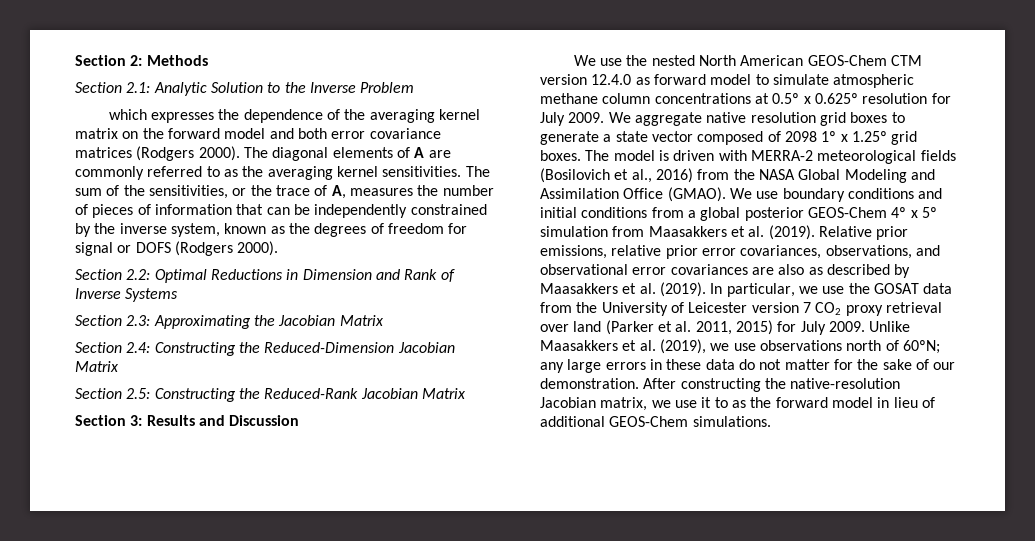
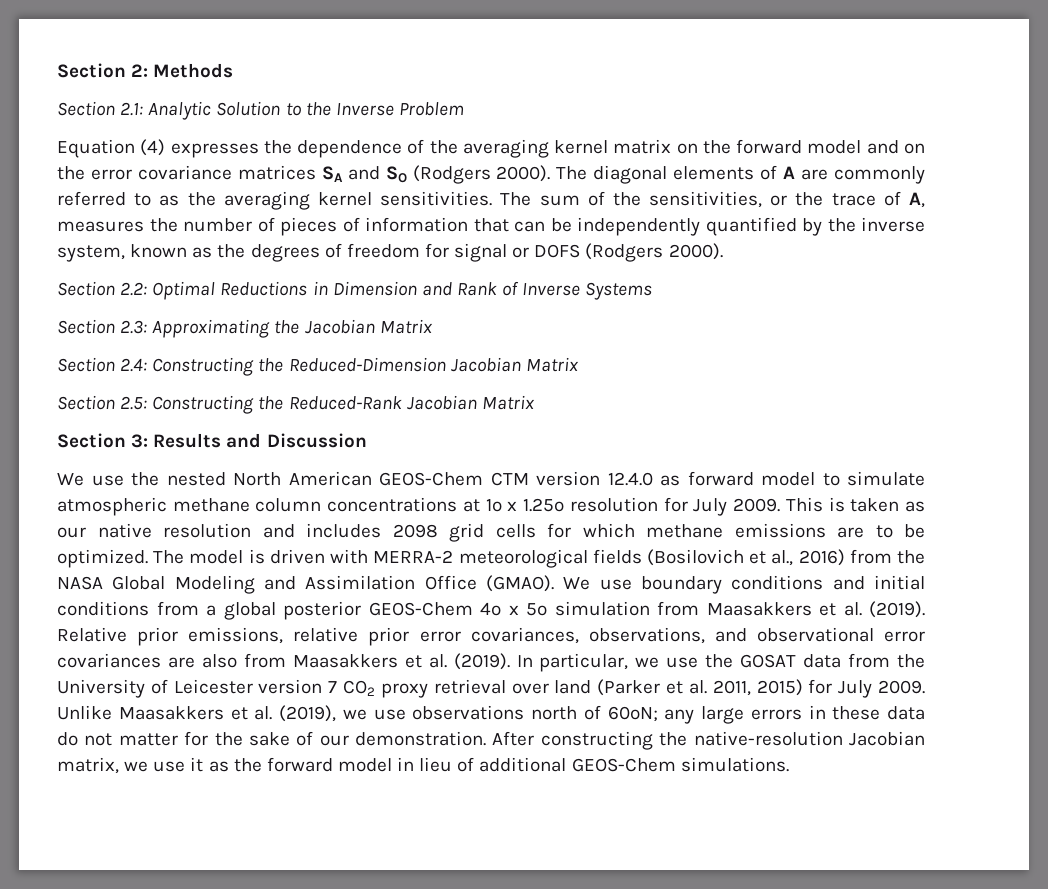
[108,109,147,120] which -> [57,139,166,158] Equation (4)
[297,128,327,139] both -> [903,143,925,154] [57,166,85,180] on the
(132, 152) none -> [321,166,407,183] SA and SO
[410,204,487,215] constrained -> [705,217,797,236] quantified
[772,93,858,104] 0.5º x 0.625º -> [485,498,565,512] 1º x 1.25º
[608,112,905,126] [540,131,918,145] [540,150,581,161] We aggregate native resolution grid boxes to generate a state vector composed of 2098 1º x 1.25º grid boxes. -> [785,497,926,512] [57,523,925,542] [57,549,148,568] This is taken as our native resolution and includes 2098 grid cells for which methane emissions are to be optimized.
[808,264,911,278] as described by -> [243,653,286,668] from
[714,397,728,408] to -> (204, 764) none

